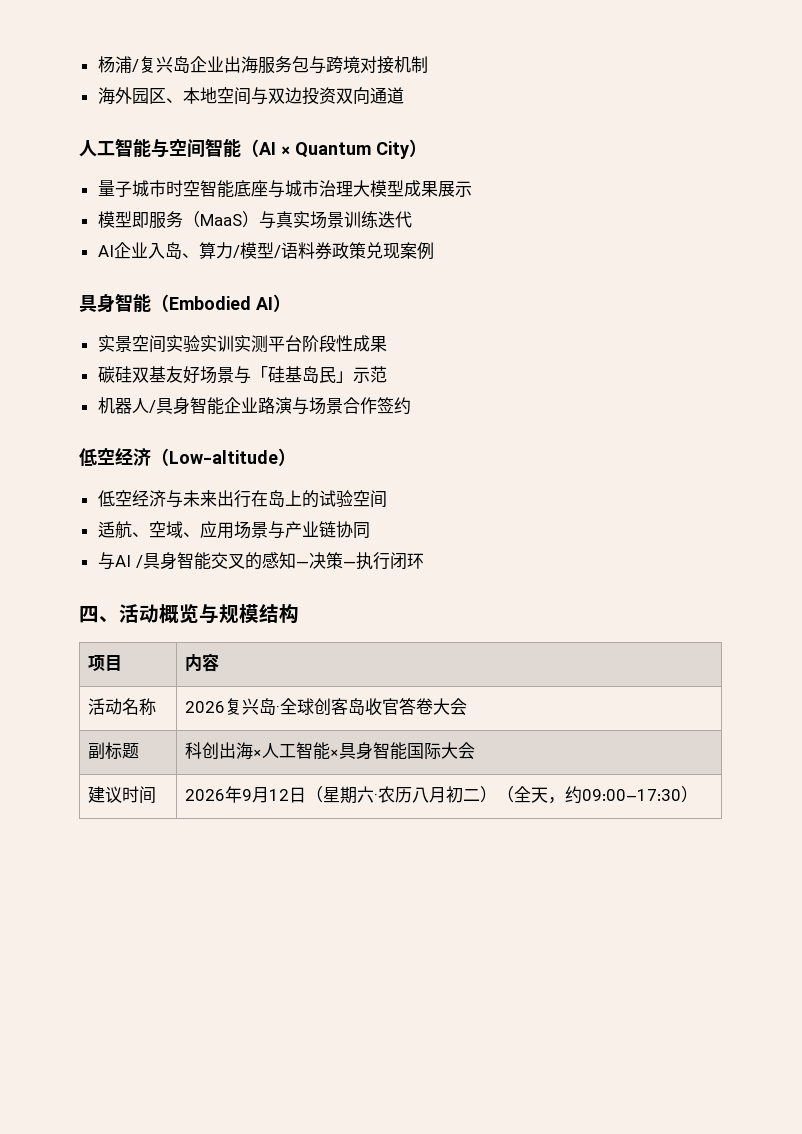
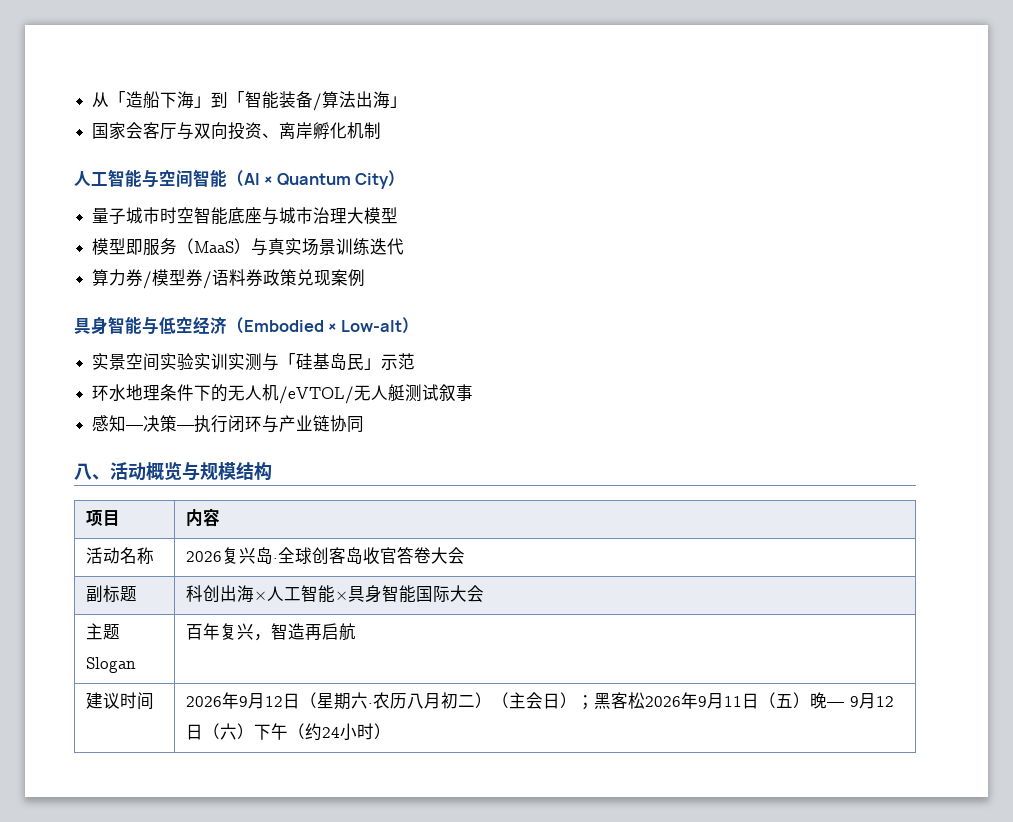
[97,56,428,74] [97,87,404,105] 杨浦/复兴岛企业出海服务包与跨境对接机制 // 海外园区、本地空间与双边投资双向通道 -> [92,91,408,111] [92,122,382,140] 从「造船下海」到「智能装备/算法出海」 // 国家会客厅与双向投资、离岸孵化机制
[403,180,472,197] 成果展示 -> (399, 215) none
[97,242,233,260] AI企业入岛、算力 -> [92,269,144,287] 算力券
(274, 250) none -> [186,269,204,287] 券
[151,294,273,312] （Embodied AI -> [142,316,402,334] 与低空经济（Embodied × Low-alt
[267,335,387,352] [97,366,234,384] 平台阶段性成果 // 碳硅双基友好场景 -> (263, 362) none
[97,397,411,415] [79,448,296,466] [97,490,387,508] [97,521,370,539] [97,552,262,570] 机器人/具身智能企业路演与场景合作签约 // 低空经济（Low-altitude） // 低空经济与未来出行在岛上的试验空间 // 适航、空域、应用场景与产业链协同 // 与AI /具身智能交叉的 -> [92,384,474,404] 环水地理条件下的无人机/eVTOL/无人艇测试叙事 //
[79,606,99,623] // 四 -> [262,415,365,433] [74,463,92,480] 与产业链协同 // 八
(476, 750) none -> [86,623,121,640] [86,657,137,673] [186,623,357,641] // 主题Slogan | 百年复兴，智造再启航
[514,786,682,804] 全天，约09:00–17:30 -> [509,692,895,710] [186,723,375,741] 主会日）；黑客松2026年9月11日（五）晚— 9月12日（六）下午（约24小时

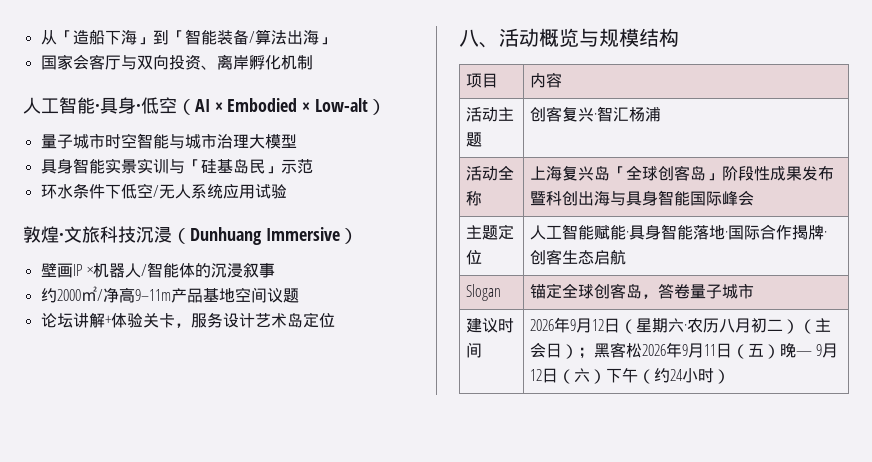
[142,169,390,189] 与空间智能（AI × Quantum City -> [95,97,368,115] ·具身·低空（AI × Embodied × Low-alt
[228,207,263,224] 底座 -> (169, 141) none
[92,238,405,256] [92,269,366,289] [74,316,419,334] [92,353,263,371] 模型即服务（MaaS）与真实场景训练迭代 // 算力券/模型券/语料券政策兑现案例 // 具身智能与低空经济（Embodied × Low-alt） // 实景空间实验实训实测 -> [40,158,169,174] 具身智能实景实训
[126,384,474,404] [92,415,365,433] 地理条件下的无人机/eVTOL/无人艇测试叙事 // 感知—决策—执行闭环与产业链协同 -> [72,183,287,199] [23,226,358,245] [40,262,275,278] [40,286,299,303] [40,312,335,328] 条件下低空/无人系统应用试验 // 敦煌·文旅科技沉浸（Dunhuang Immersive） // 壁画IP ×机器人/智能体的沉浸叙事 // 约2000㎡/净高9–11m产品基地空间议题 // 论坛讲解+体验关卡，服务设计艺术岛定位
[120,547,155,564] [186,547,466,565] [86,585,138,603] [186,585,349,603] 名称 | 2026复兴岛·全球创客岛收官答卷大会 // 副标题 | 科创出海×人工智能× -> [497,107,514,121] [465,132,482,147] [529,106,661,122] [465,165,514,181] [465,191,482,206] [529,165,834,181] [529,191,626,206] 主题 | 创客复兴·智汇杨浦 // 活动全称 | 上海复兴岛「全球创客岛」阶段性成果发布暨科创出海与
[450,585,468,602] 大 -> [721,191,738,206] 峰
[86,657,137,673] [186,623,357,641] Slogan | 百年复兴，智造再启航 -> [497,224,514,240] [465,250,482,265] [529,224,827,240] [529,249,626,265] [465,284,501,301] [529,283,754,299] 定位 | 人工智能赋能·具身智能落地·国际合作揭牌·创客生态启航 // Slogan | 锚定全球创客岛，答卷量子城市

